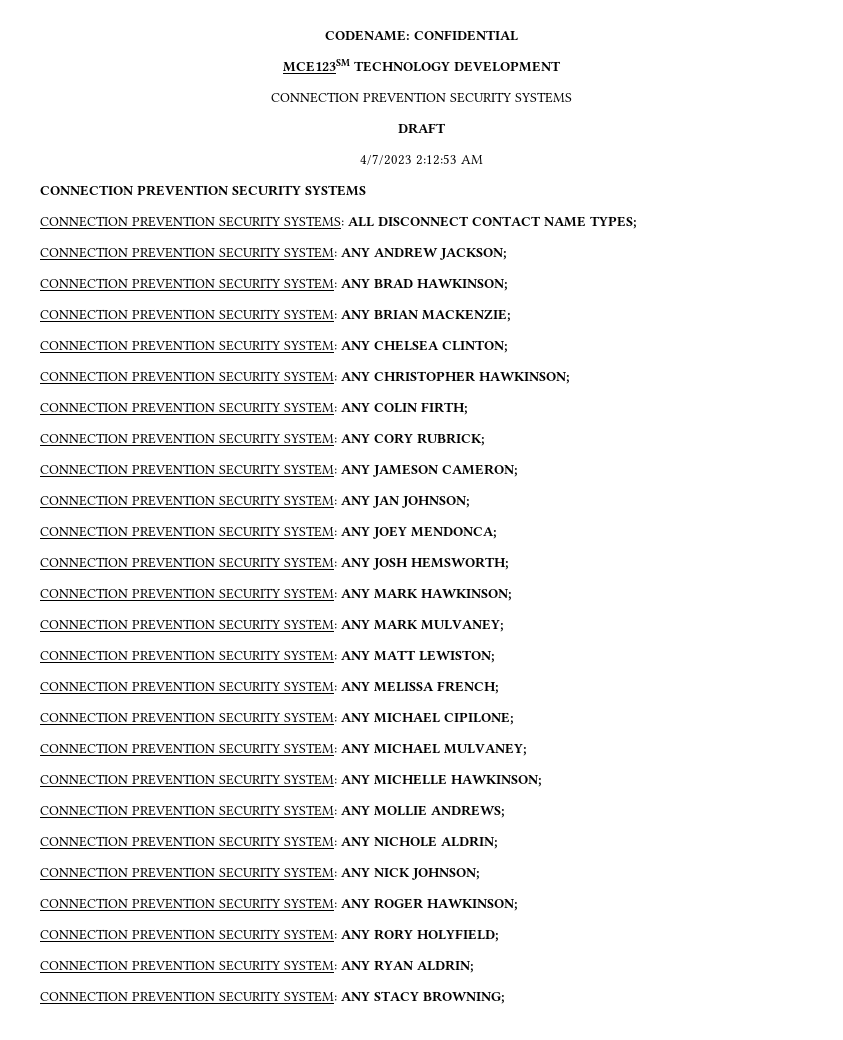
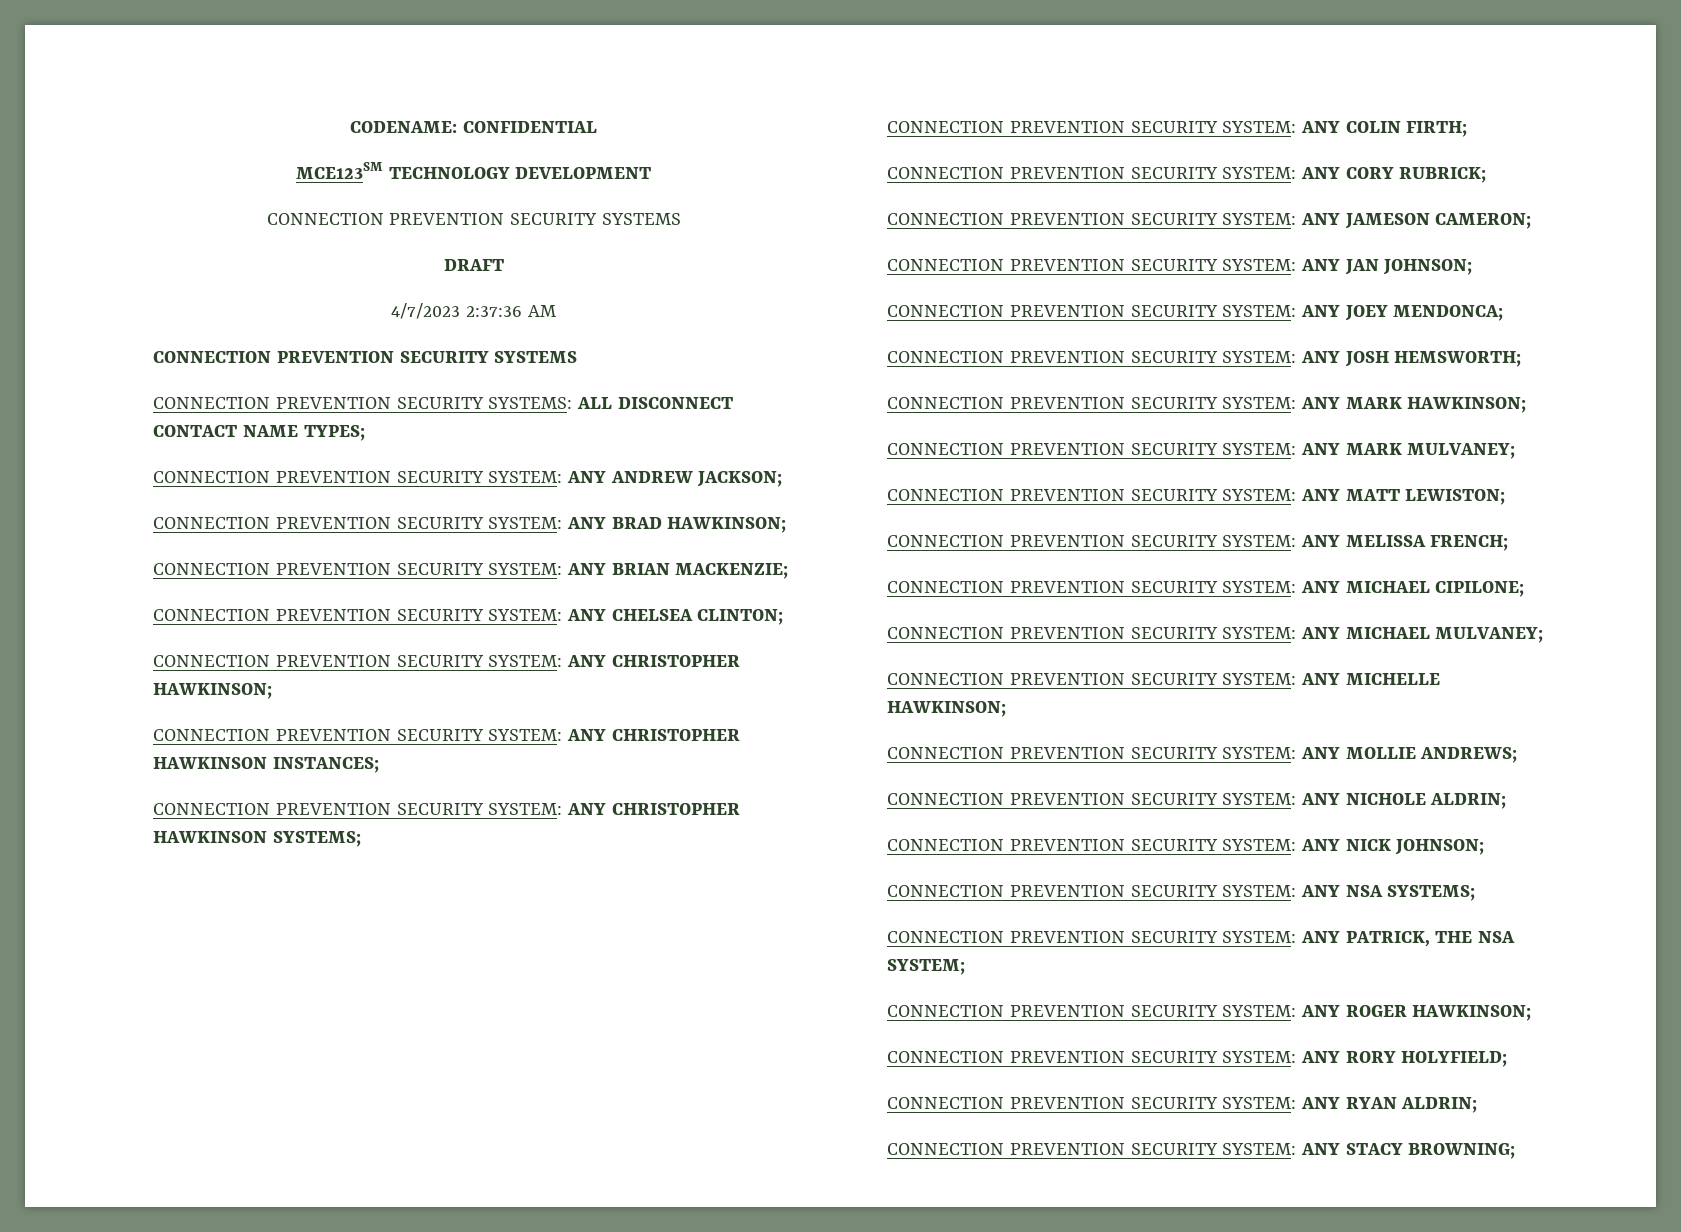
[416,154,457,165] 2:12:53 -> [466,306,522,317] 2:37:36
(571, 378) none -> [153,729,740,741] [153,757,380,773] [153,803,740,815] [153,831,362,847] // CONNECTION PREVENTION SECURITY SYSTEM: ANY CHRISTOPHER HAWKINSON INSTANCES; // CONNECTION PREVENTION SECURITY SYSTEM: ANY CHRISTOPHER HAWKINSON SYSTEMS;
(481, 874) none -> [887,885,1476,901] [887,931,1516,947] [887,959,966,975] // CONNECTION PREVENTION SECURITY SYSTEM: ANY NSA SYSTEMS; // CONNECTION PREVENTION SECURITY SYSTEM: ANY PATRICK, THE NSA SYSTEM;

